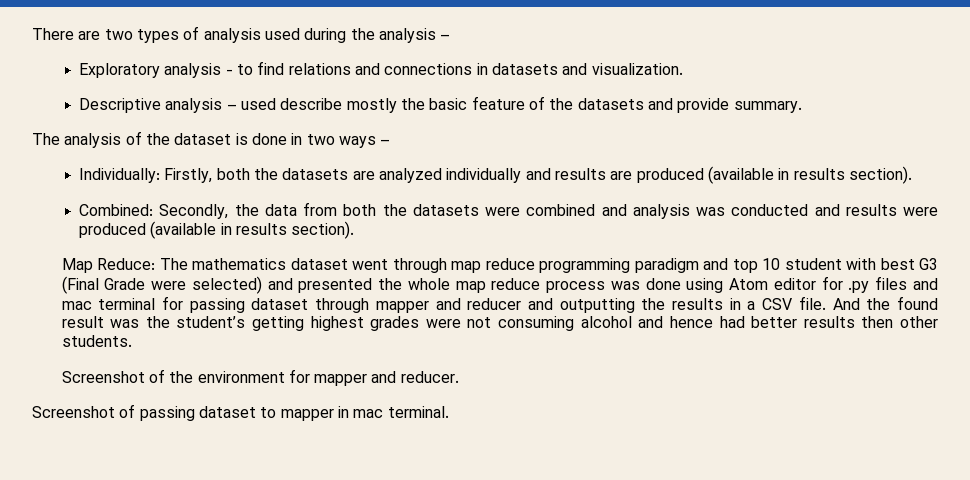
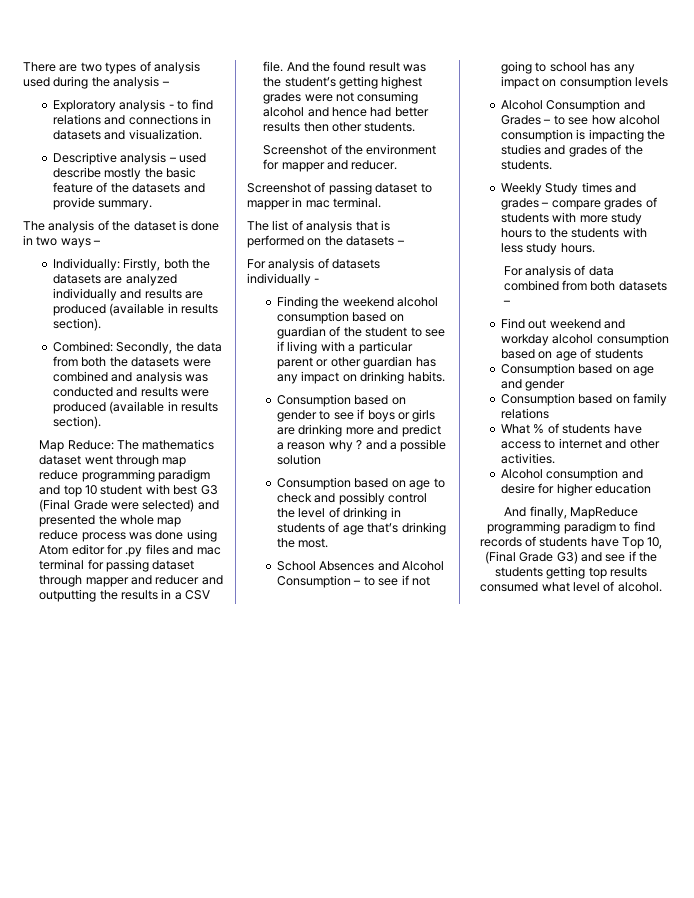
(449, 412) none -> [247,220,390,233] [247,235,404,248] [247,258,381,271] [247,273,320,286] [277,296,439,309] [277,311,404,324] [277,326,445,339] [277,341,413,354] [277,356,436,369] [277,371,445,384] [277,394,406,407] [277,409,436,422] [277,424,441,437] [277,439,447,452] [277,454,322,465] [277,477,445,490] [277,492,428,505] [277,507,401,520] [277,522,446,535] [277,538,329,548] [277,561,445,571] [277,575,430,588] [501,61,635,74] [501,76,669,89] [501,99,645,112] [501,115,660,125] [501,129,666,142] [501,144,643,157] [501,160,553,170] [501,182,637,195] [501,197,657,210] [501,212,643,225] [501,227,647,238] [501,243,595,255] [503,265,614,278] [503,280,667,291] [502,300,510,305] [501,318,626,329] [501,333,669,346] [501,348,643,361] [501,363,655,376] [501,379,566,391] [501,393,668,406] [501,408,550,419] [501,423,642,434] [501,438,660,449] [501,453,556,464] [501,468,643,481] [501,483,652,496] [504,506,638,519] [487,521,655,534] [479,536,663,549] [484,551,658,564] [494,566,648,579] [480,581,662,592] // The list of analysis that is performed on the datasets – // For analysis of datasets individually - // Finding the weekend alcohol consumption based on guardian of the student to see if living with a particular parent or other guardian has any impact on drinking habits. // Consumption based on gender to see if boys or girls are drinking more and predict a reason why ? and a possible solution // Consumption based on age to check and possibly control the level of drinking in students of age that’s drinking the most. // School Absences and Alcohol Consumption – to see if not going to school has any impact on consumption levels // Alcohol Consumption and Grades – to see how alcohol consumption is impacting the studies and grades of the students. // Weekly Study times and grades – compare grades of students with more study hours to the students with less study hours. // For analysis of data combined from both datasets – // Find out weekend and workday alcohol consumption based on age of students // Consumption based on age and gender // Consumption based on family relations // What % of students have access to internet and other activities. // Alcohol consumption and desire for higher education // And finally, MapReduce programming paradigm to find records of students have Top 10, (Final Grade G3) and see if the students getting top results consumed what level of alcohol.

